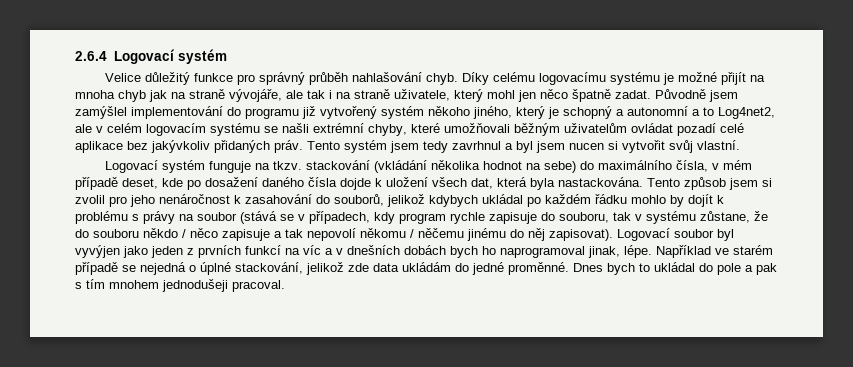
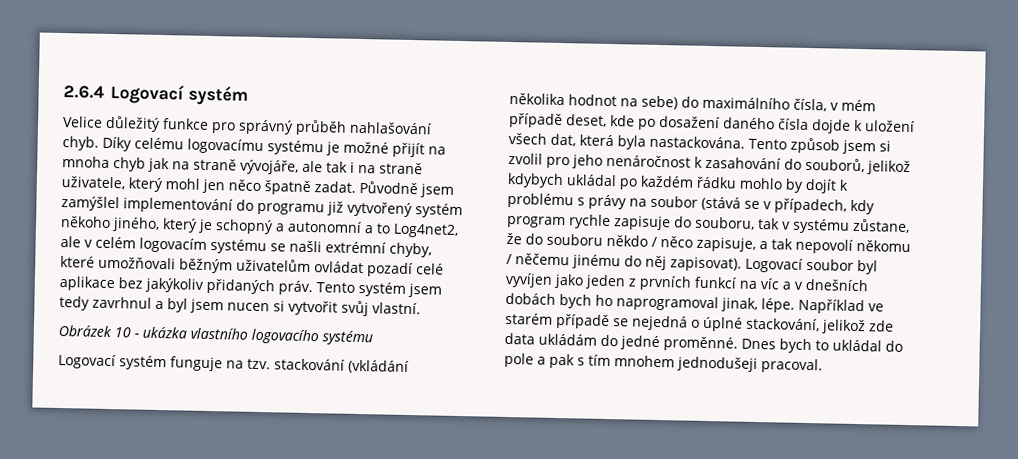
[151,140,210,153] jakývkoliv -> [145,277,204,293] jakýkoliv
(740, 145) none -> [58,324,373,346] // Obrázek 10 - ukázka vlastního logovacího systému
[273,161,303,170] tkzv. -> [247,358,271,370] tzv.
[222,229,270,241] zapisuje -> [696,236,756,252] zapisuje,
[75,245,120,258] vyvýjen -> [505,272,553,288] vyvíjen

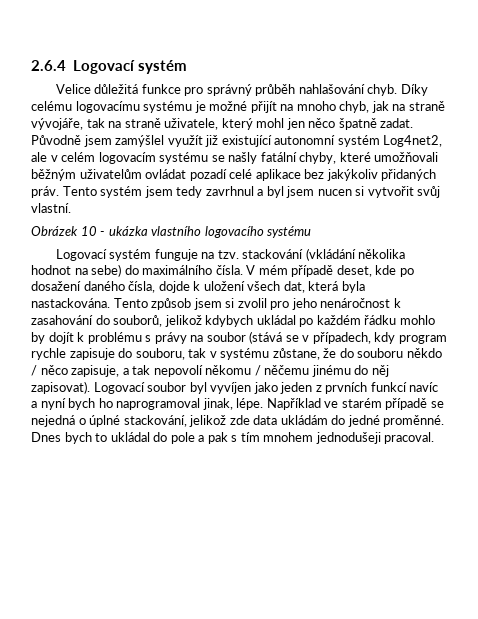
[105,115,161,132] důležitý -> [94,84,139,94] důležitá
[62,156,146,172] mnoha chyb -> [296,101,370,113] mnoho chyb,
[302,160,355,173] ale tak i -> [86,118,105,128] tak
[123,197,463,219] [60,216,391,235] implementování do programu již vytvořený systém někoho jiného, který je schopný a autonomní a to -> [167,135,380,147] využít již existující autonomní systém
[289,240,386,254] našli extrémní -> [228,152,297,164] našly fatální
[793,98,839,112] čísla, v -> [215,265,256,275] čísla. V
[778,118,809,130] čísla -> [128,281,156,293] čísla,
[739,278,869,292] [505,292,556,305] na víc a v dnešních dobách -> [409,382,439,392] [31,398,66,410] navíc a nyní

